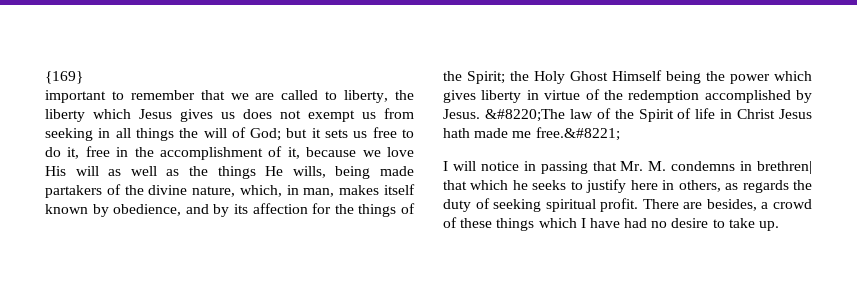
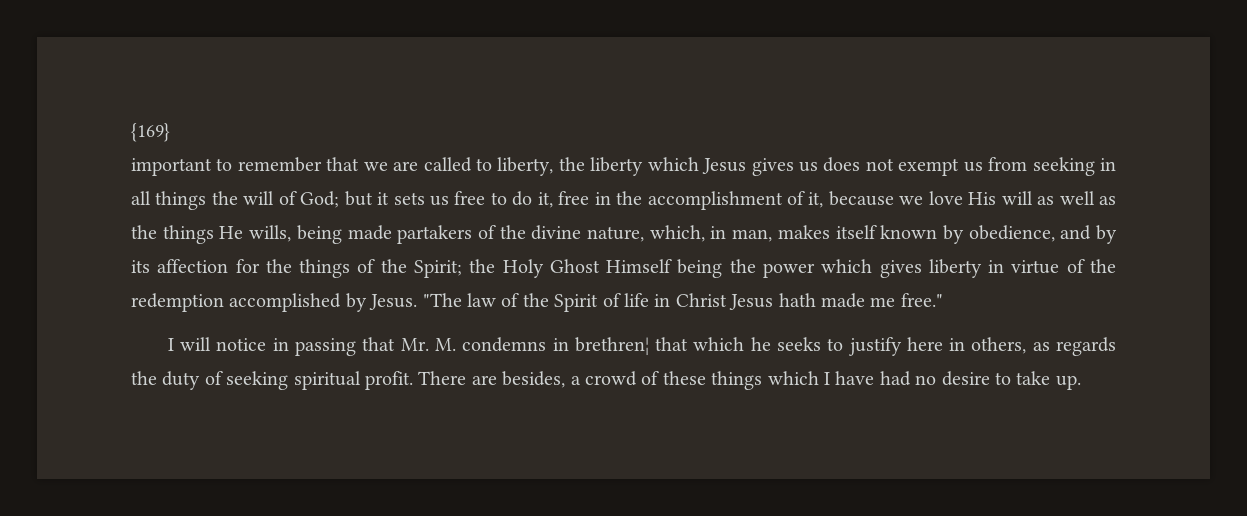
[484,109,565,122] &#8220;The -> [422,293,462,307] "The
[535,127,620,141] free.&#8221; -> [900,293,943,307] free."
[757,161,812,174] brethren| -> [574,337,649,356] brethren¦

